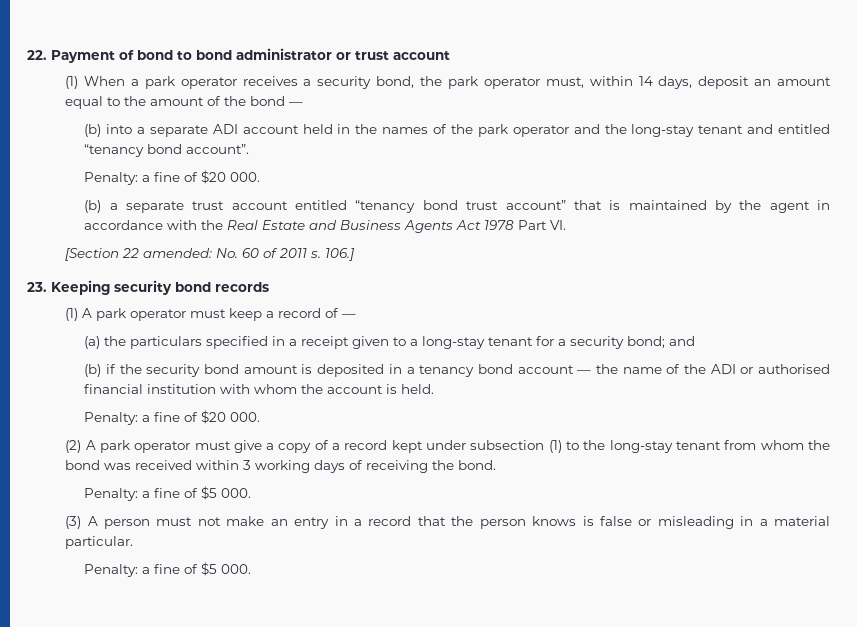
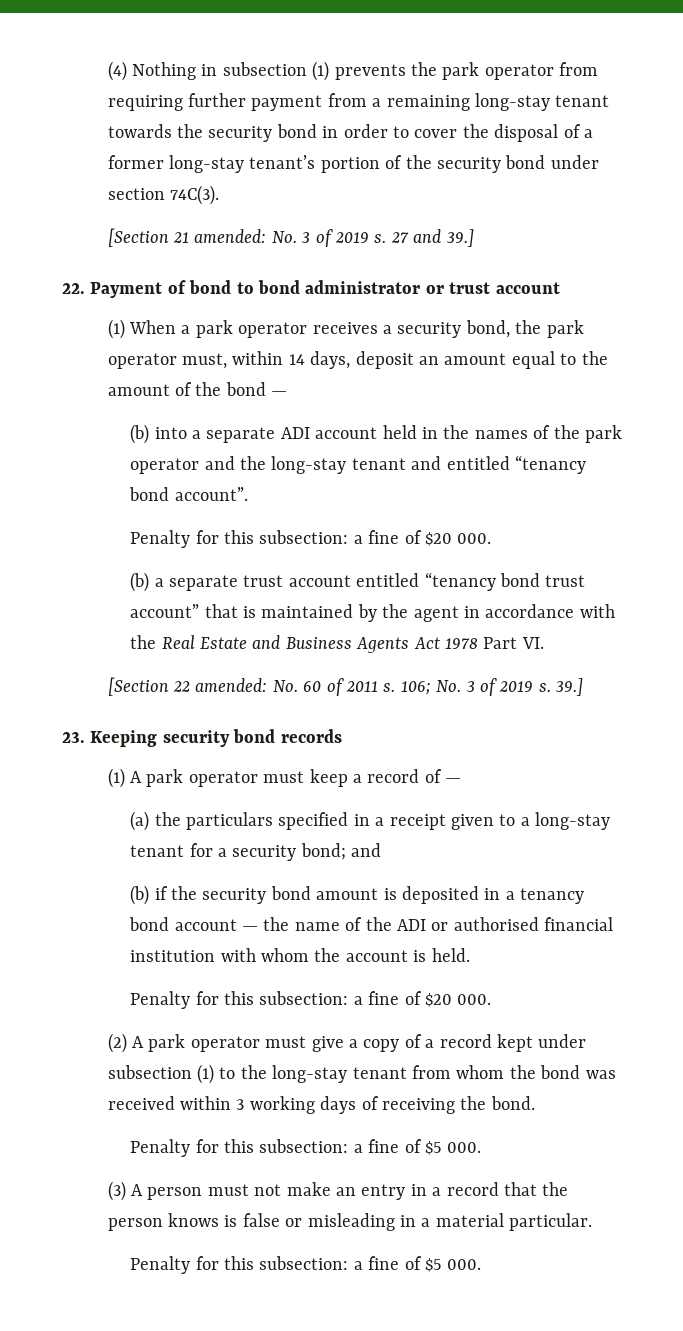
(27, 55) none -> [107,61,599,81] [107,93,610,111] [107,124,593,142] [107,155,599,173] [107,185,219,205] [107,228,474,247] (4) Nothing in subsection (1) prevents the park operator from requiring further payment from a remaining long-stay tenant towards the security bond in order to cover the disposal of a former long-stay tenant’s portion of the security bond under section 74C(3). // [Section 21 amended: No. 3 of 2019 s. 27 and 39.] //
[84,172,139,185] Penalty: -> [130,530,349,548] Penalty for this subsection:
[325,248,356,261] 106.] -> [400,678,584,696] 106; No. 3 of 2019 s. 39.]
[84,412,139,425] Penalty: -> [130,991,349,1009] Penalty for this subsection:
[84,488,139,501] Penalty: -> [130,1139,349,1157] Penalty for this subsection:
[84,564,139,577] Penalty: -> [130,1256,349,1274] Penalty for this subsection:

